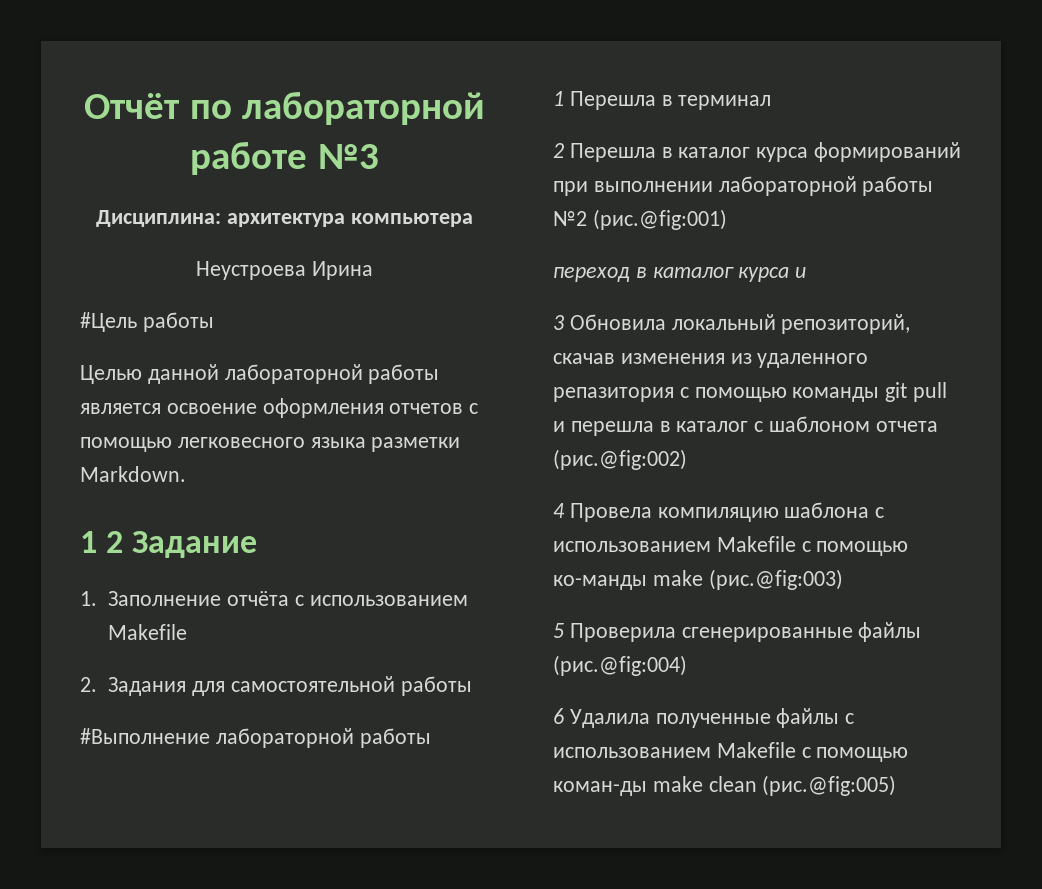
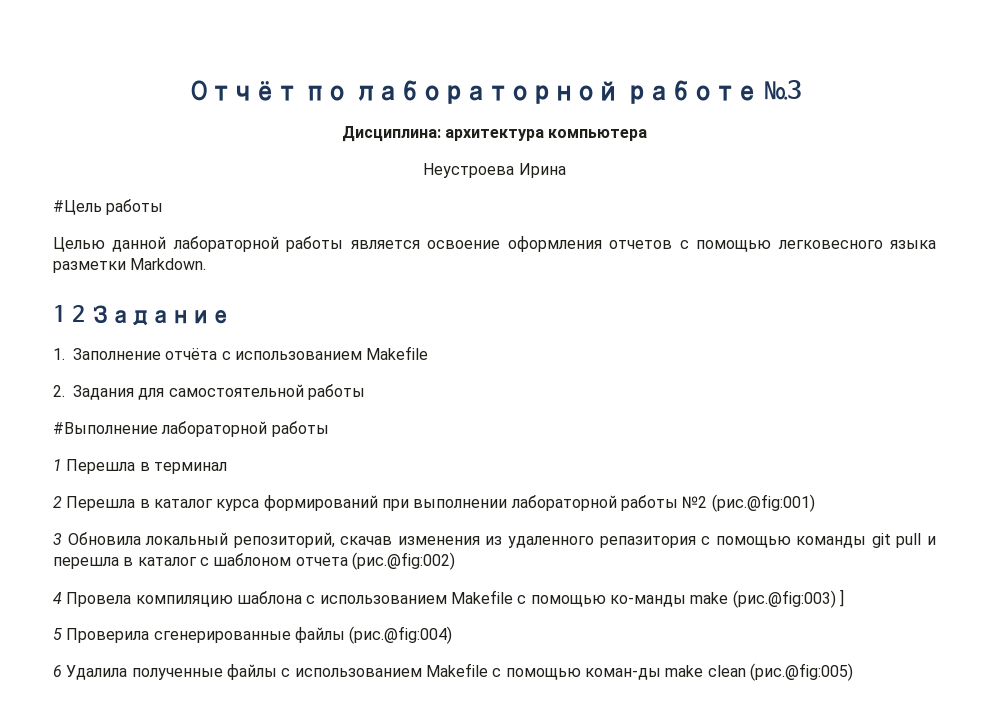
[553,267,807,282] // переход в каталог курса и -> (815, 503) none
(843, 579) none -> [839,589,844,607] ]

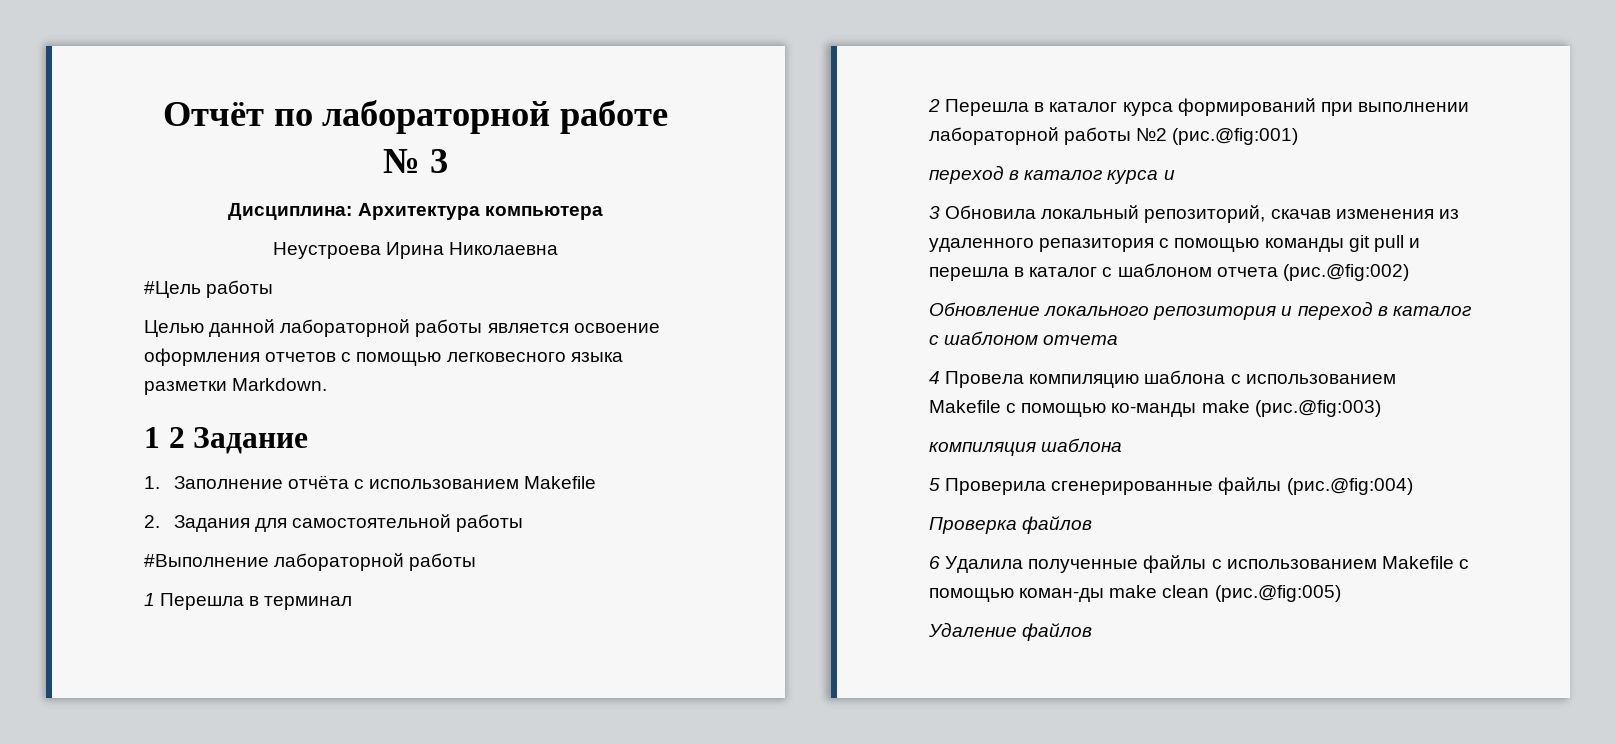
[764,80,802,100] №3 -> [383,149,448,173] № 3
[445,129,544,141] архитектура -> [357,203,480,220] Архитектура
(566, 170) none -> [449,242,559,255] Николаевна
(815, 503) none -> [929,165,1175,184] // переход в каталог курса и
(455, 561) none -> [929,301,1471,320] [929,331,1119,345] // Обновление локального репозитория и переход в каталог с шаблоном отчета
[839,589,844,607] ] -> [929,438,1123,456] // компиляция шаблона
(453, 635) none -> [929,516,1093,534] // Проверка файлов
(853, 672) none -> [928,622,1093,641] // Удаление файлов

